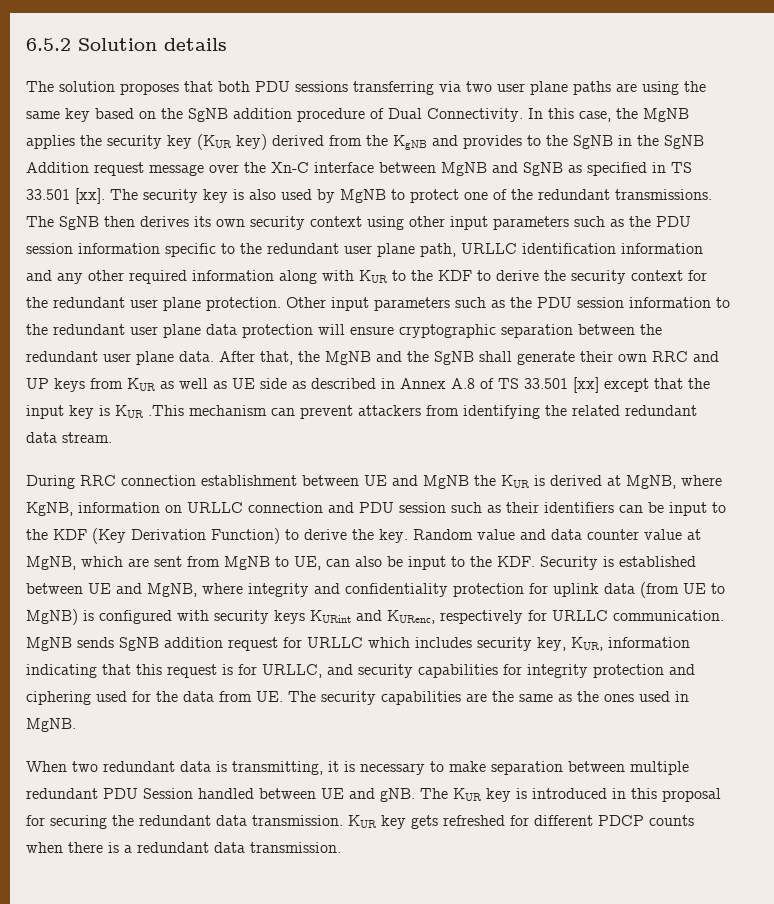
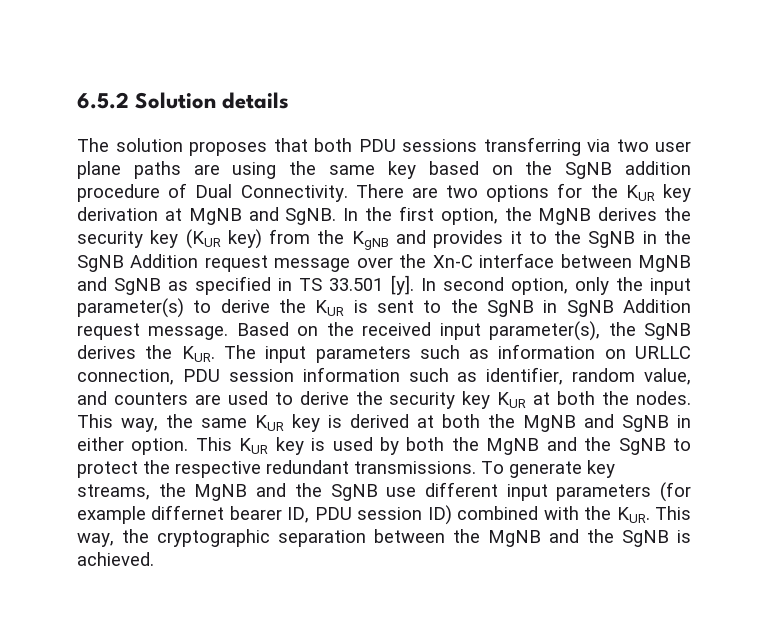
[528,108,689,122] [26,135,75,149] In this case, the MgNB applies -> [355,183,691,202] [77,206,658,225] There are two options for the KUR key derivation at MgNB and SgNB. In the first option, the MgNB derives
[272,135,324,146] derived -> (262, 239) none
(522, 142) none -> [510,231,522,244] it
[75,188,712,204] [26,216,691,230] [26,243,703,257] [26,270,707,284] [26,297,730,311] [26,324,662,338] [26,351,719,365] [26,377,710,393] [26,405,697,419] [26,432,112,443] [26,475,722,489] [26,502,726,516] [26,528,701,544] [26,556,696,570] [26,582,725,598] [26,609,724,625] [26,637,690,651] [26,664,695,678] [26,691,689,705] [26,718,76,732] [26,761,689,775] [26,788,721,802] [26,815,694,829] [26,842,341,853] [xx]. The security key is also used by MgNB to protect one of the redundant transmissions. The SgNB then derives its own security context using other input parameters such as the PDU session information specific to the redundant user plane path, URLLC identification information and any other required information along with KUR to the KDF to derive the security context for the redundant user plane protection. Other input parameters such as the PDU session information to the redundant user plane data protection will ensure cryptographic separation between the redundant user plane data. After that, the MgNB and the SgNB shall generate their own RRC and UP keys from KUR as well as UE side as described in Annex A.8 of TS 33.501 [xx] except that the input key is KUR .This mechanism can prevent attackers from identifying the related redundant data stream. // During RRC connection establishment between UE and MgNB the KUR is derived at MgNB, where KgNB, information on URLLC connection and PDU session such as their identifiers can be input to the KDF (Key Derivation Function) to derive the key. Random value and data counter value at MgNB, which are sent from MgNB to UE, can also be input to the KDF. Security is established between UE and MgNB, where integrity and confidentiality protection for uplink data (from UE to MgNB) is configured with security keys KURint and KURenc, respectively for URLLC communication. MgNB sends SgNB addition request for URLLC which includes security key, KUR, information indicating that this request is for URLLC, and security capabilities for integrity protection and ciphering used for the data from UE. The security capabilities are the same as the ones used in MgNB. // When two redundant data is transmitting, it is necessary to make separation between multiple redundant PDU Session handled between UE and gNB. The KUR key is introduced in this proposal for securing the redundant data transmission. KUR key gets refreshed for different PDCP counts when there is a redundant data transmission. -> [390,275,692,295] [77,298,691,318] [77,321,692,341] [77,344,691,363] [77,367,691,385] [77,391,691,409] [77,414,691,432] [77,437,692,455] [77,460,615,478] [77,482,691,502] [77,505,691,525] [77,529,691,547] [77,552,154,566] [y]. In second option, only the input parameter(s) to derive the KUR is sent to the SgNB in SgNB Addition request message. Based on the received input parameter(s), the SgNB derives the KUR. The input parameters such as information on URLLC connection, PDU session information such as identifier, random value, and counters are used to derive the security key KUR at both the nodes. This way, the same KUR key is derived at both the MgNB and SgNB in either option. This KUR key is used by both the MgNB and the SgNB to protect the respective redundant transmissions. To generate key streams, the MgNB and the SgNB use different input parameters (for example differnet bearer ID, PDU session ID) combined with the KUR. This way, the cryptographic separation between the MgNB and the SgNB is achieved.

